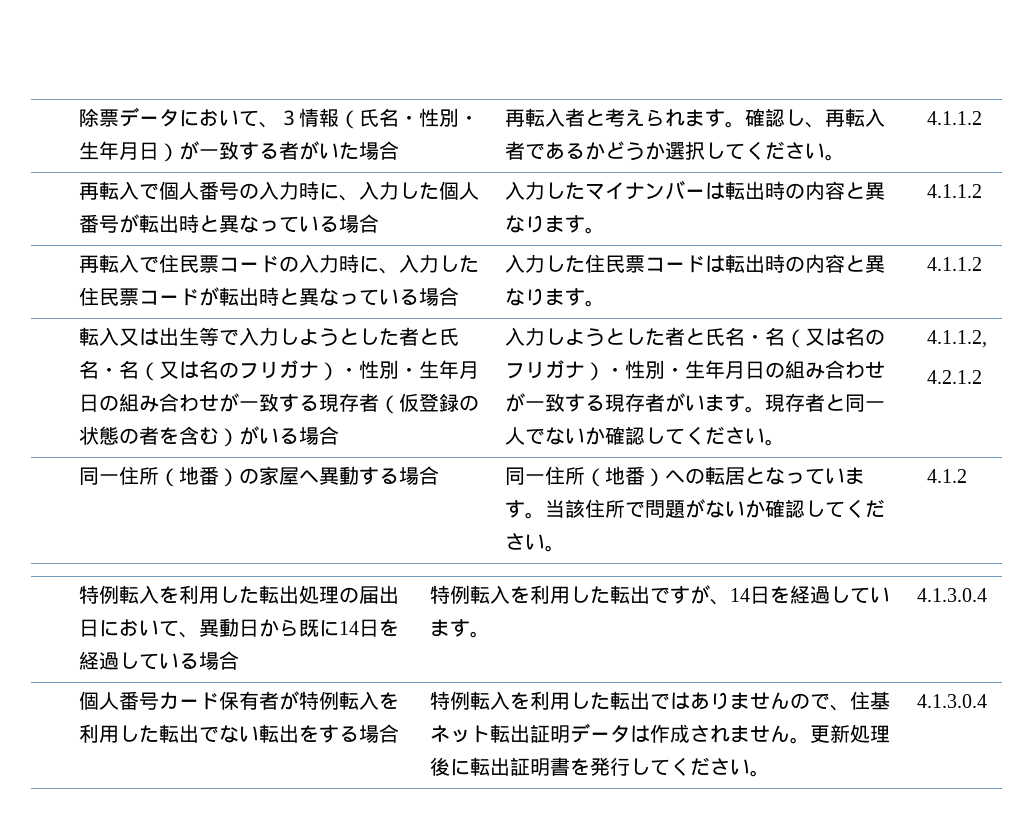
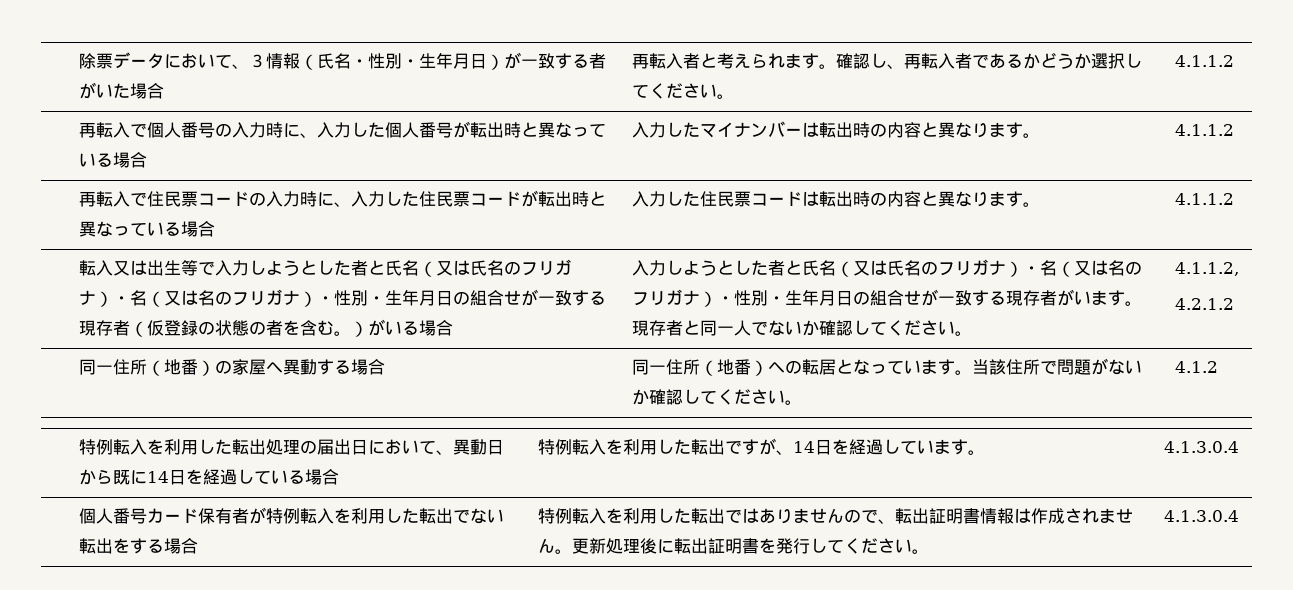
(99, 369) none -> [419,259,573,277] [79,290,114,307] （又は氏名のフリガナ）
[138,393,199,412] み合わ -> [487,290,505,306] 合
(219, 435) none -> [334,331,352,336] 。
(745, 336) none -> [836,259,1024,277] （又は氏名のフリガナ）
[804,360,865,379] み合わ -> [887,290,905,306] 合
[849,691,890,710] [429,723,630,743] 住基ネット転出証明データ -> [895,508,1015,524] 転出証明書情報

